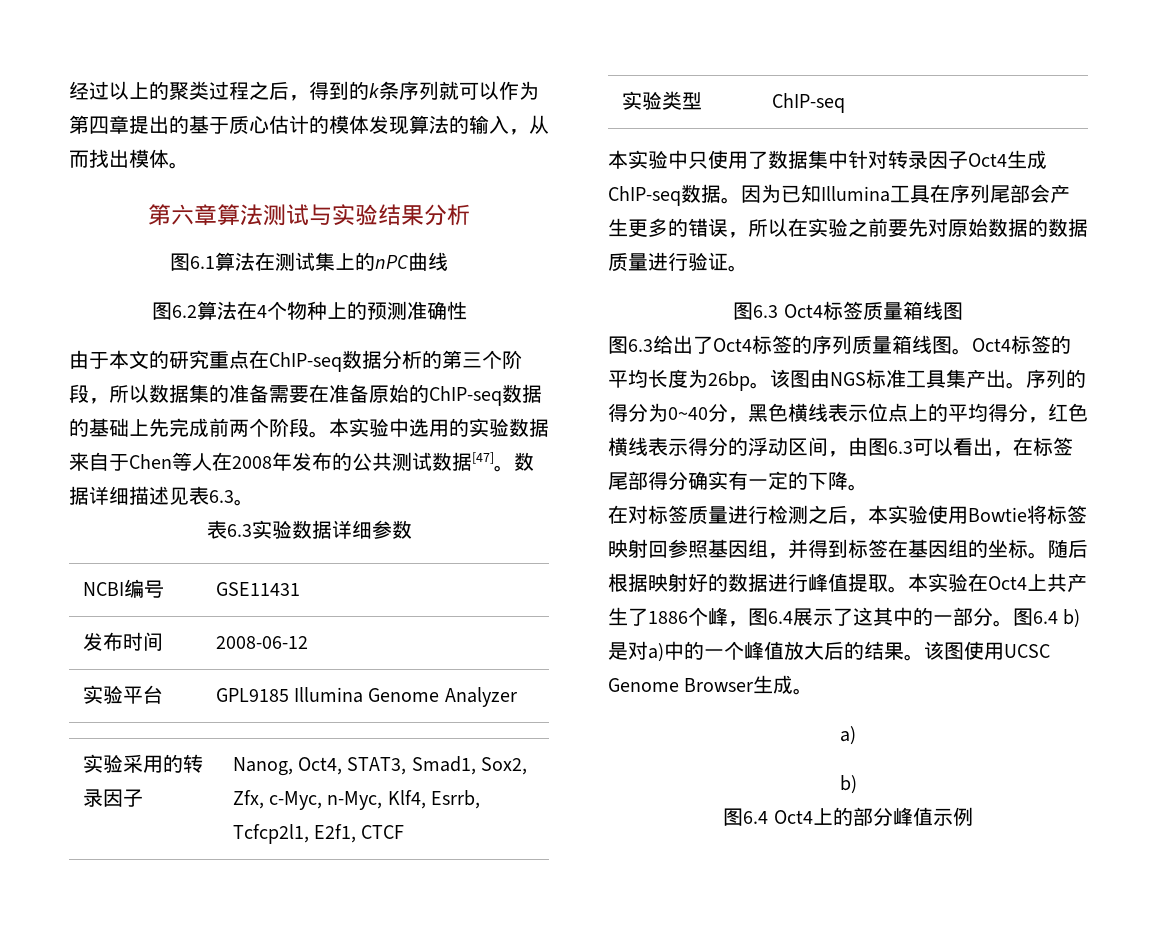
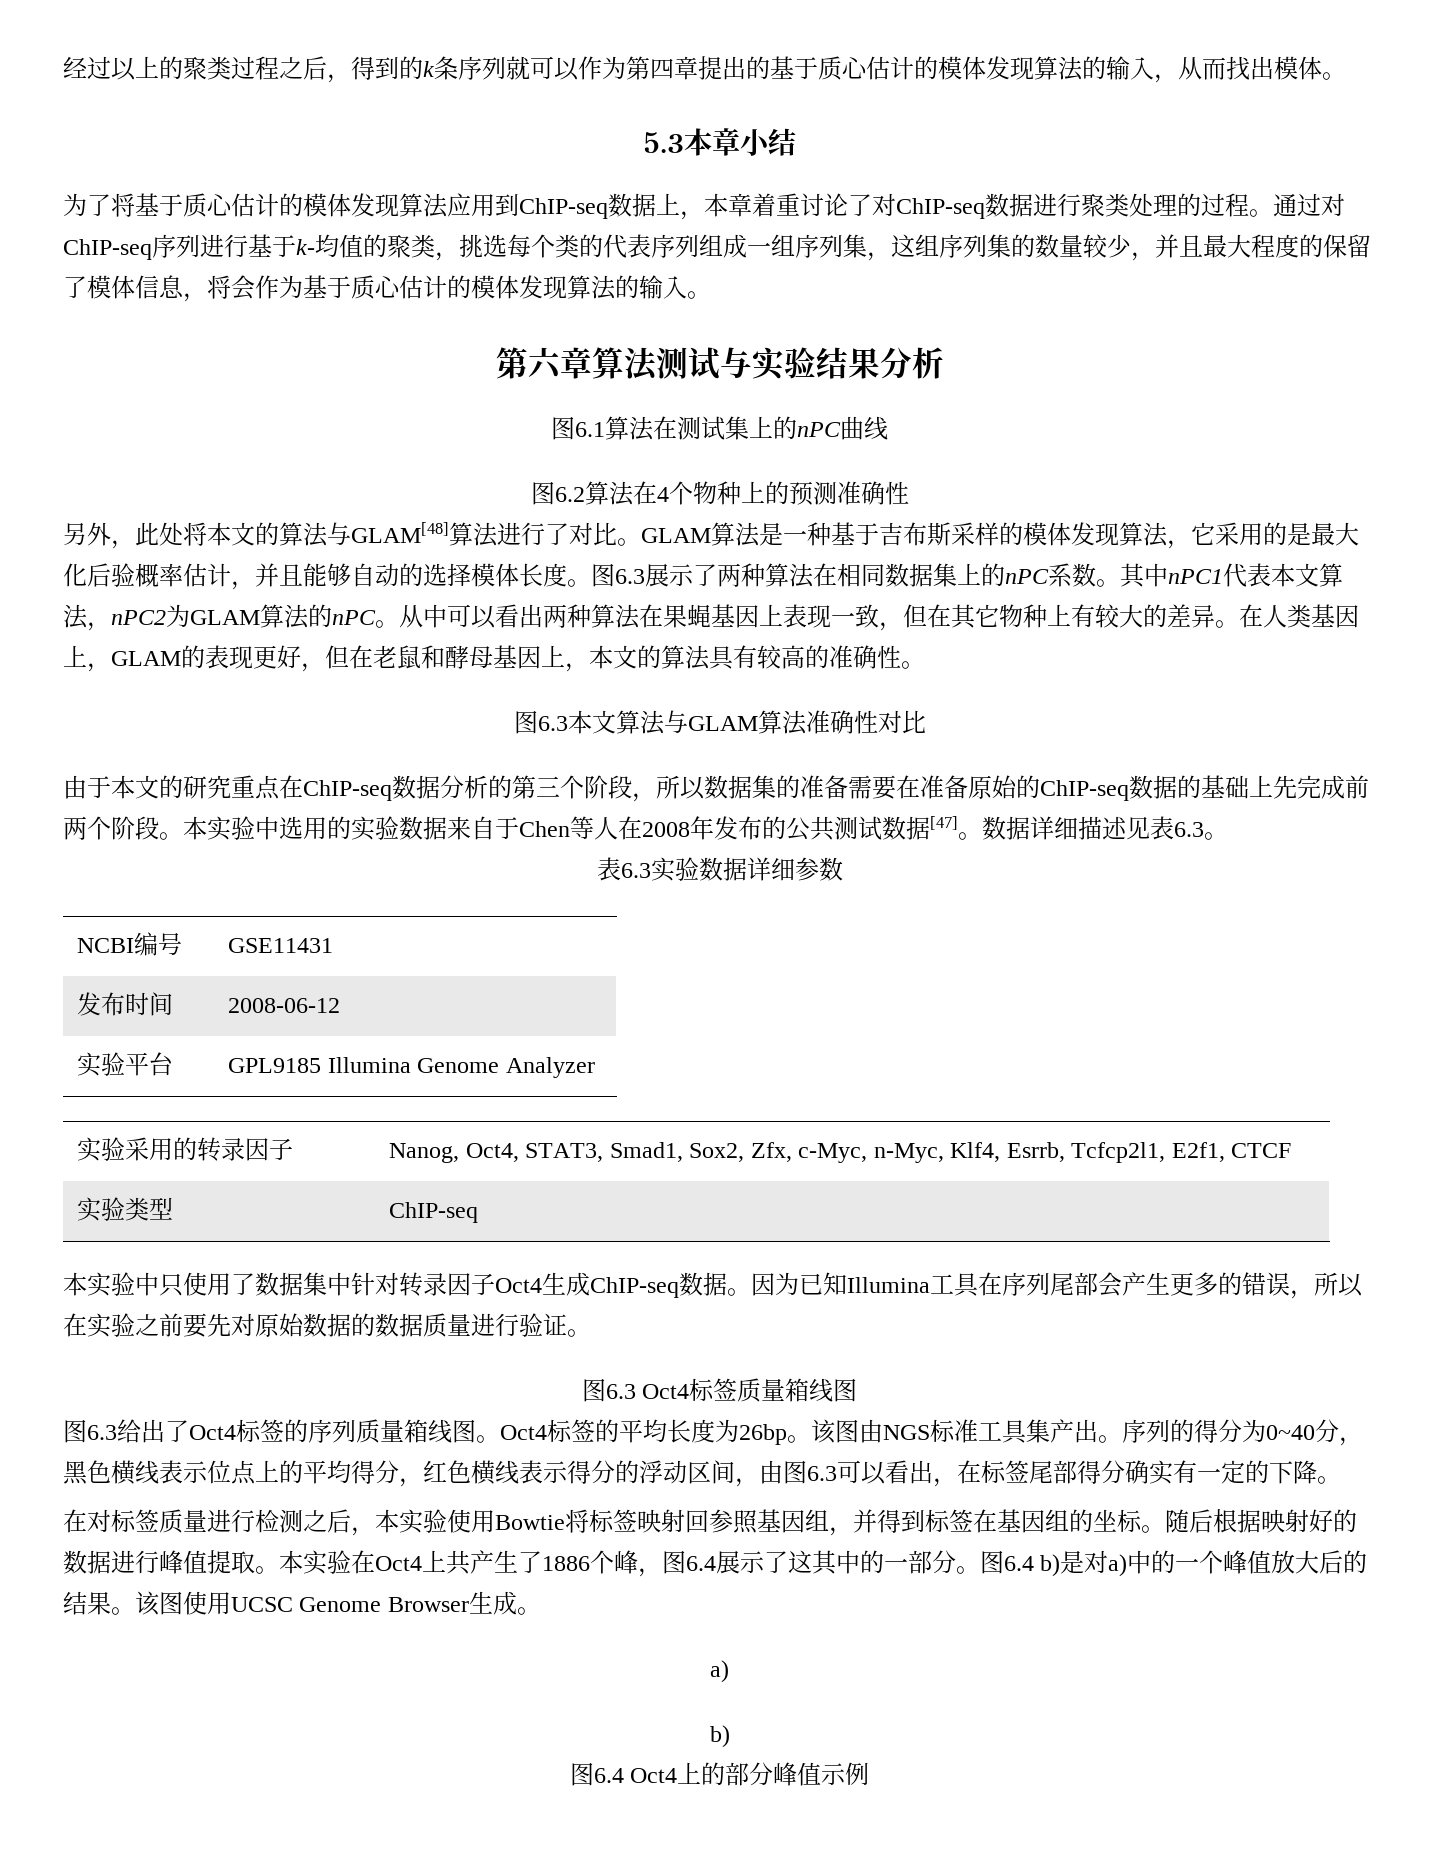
(189, 165) none -> [643,128,796,156] [63,193,1345,220] [63,234,1371,261] [63,275,711,302] // 5.3本章小结 // 为了将基于质心估计的模体发现算法应用到ChIP-seq数据上，本章着重讨论了对ChIP-seq数据进行聚类处理的过程。通过对ChIP-seq序列进行基于k-均值的聚类，挑选每个类的代表序列组成一组序列集，这组序列集的数量较少，并且最大程度的保留了模体信息，将会作为基于质心估计的模体发现算法的输入。
(467, 310) none -> [63,522,1359,549] [63,563,1343,590] [63,604,1359,631] [63,645,925,672] [513,710,926,735] // 另外，此处将本文的算法与GLAM[48]算法进行了对比。GLAM算法是一种基于吉布斯采样的模体发现算法，它采用的是最大化后验概率估计，并且能够自动的选择模体长度。图6.3展示了两种算法在相同数据集上的nPC系数。其中nPC1代表本文算法，nPC2为GLAM算法的nPC。从中可以看出两种算法在果蝇基因上表现一致，但在其它物种上有较大的差异。在人类基因上，GLAM的表现更好，但在老鼠和酵母基因上，本文的算法具有较高的准确性。 // 图6.3本文算法与GLAM算法准确性对比

